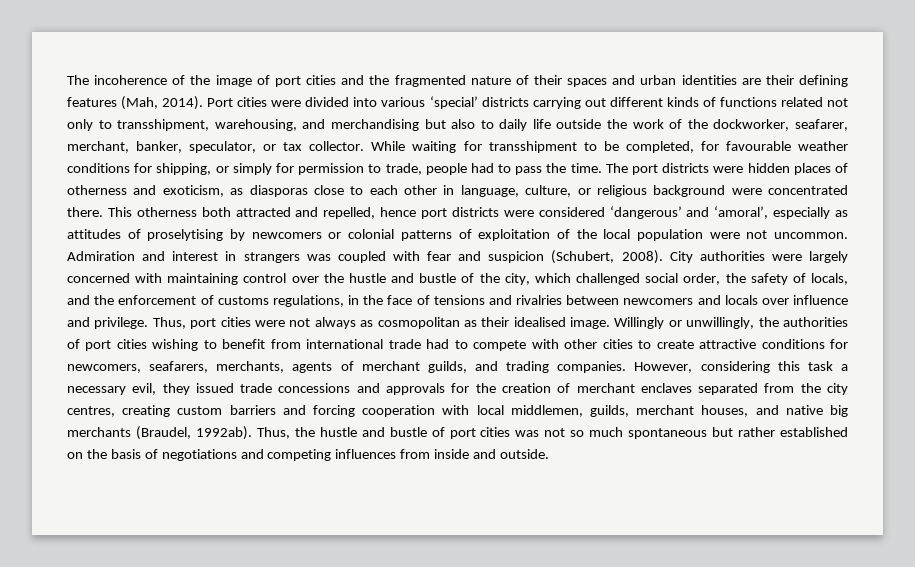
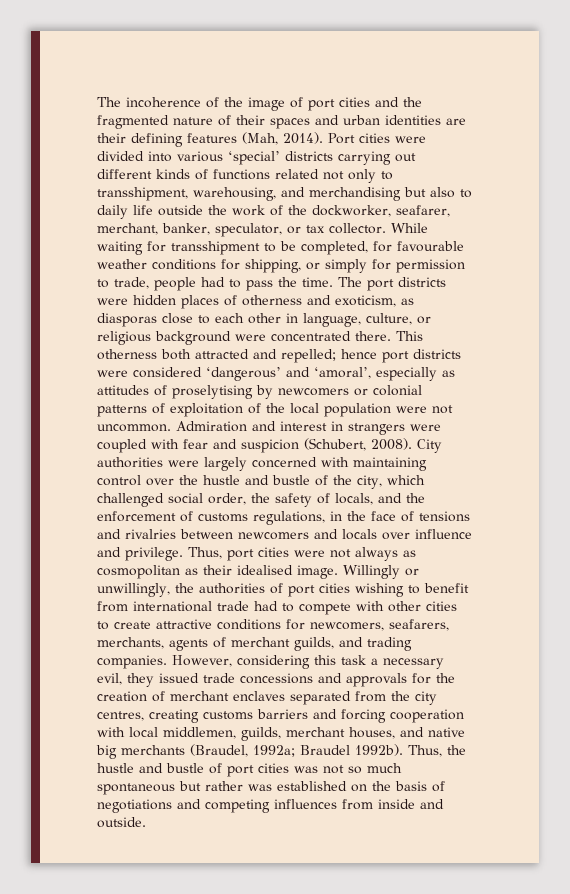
[323,207,376,219] repelled, -> [281,349,336,363] repelled;
[306,254,331,261] was -> [410,424,441,431] were
[177,406,223,415] custom -> [203,711,253,720] customs
[195,426,252,440] 1992ab). -> [253,744,403,757] 1992a; Braudel 1992b).
(776, 432) none -> [248,784,272,791] was

